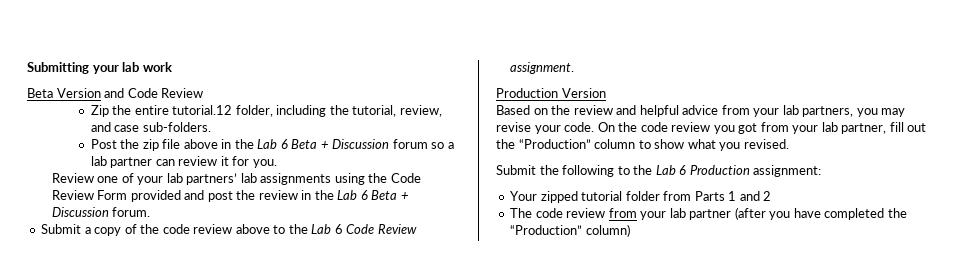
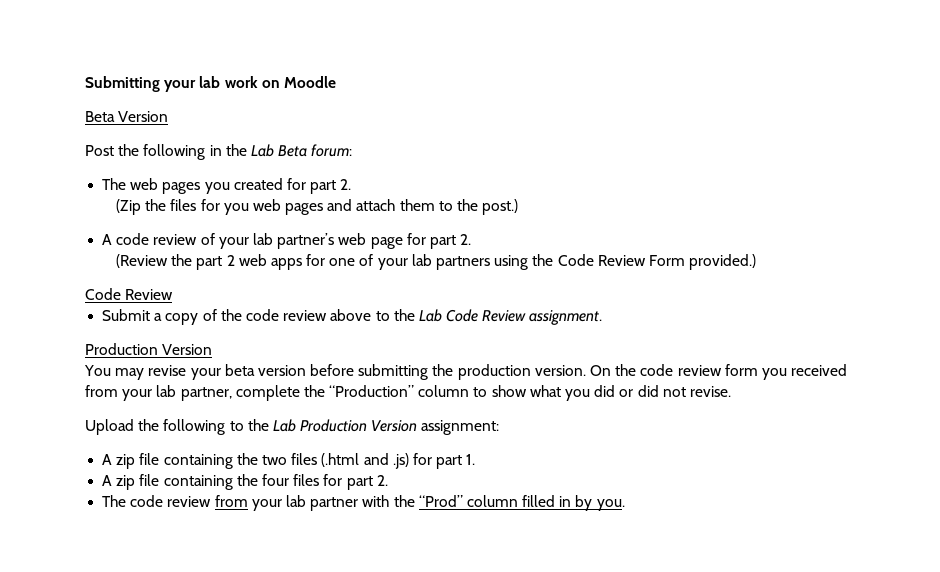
(172, 67) none -> [261,76,336,88] on Moodle
[104,88,204,98] [90,105,442,117] [90,122,211,132] [90,139,454,151] [90,156,277,168] [51,173,94,183] and Code Review // Zip the entire tutorial.12 folder, including the tutorial, review, and case sub-folders. // Post the zip file above in the Lab 6 Beta + Discussion forum so a lab partner can review it for you. // Review -> [85,144,353,160] [102,178,352,194] [115,199,519,215] [102,233,472,249] [115,254,326,270] // Post the following in the Lab Beta forum: // The web pages you created for part 2. // (Zip the files for you web pages and attach them to the post.) // A code review of your lab partner’s web page for part 2. // (Review the part 2 web apps for
[186,173,332,185] partners’ lab assignments -> [436,256,491,270] partners
[130,190,409,202] [51,207,151,217] provided and post the review in the Lab 6 Beta + Discussion forum. -> [689,254,757,270] [85,288,174,300] provided.) // Code Review
[334,224,343,234] 6 -> (442, 315) none
[496,105,906,117] [496,122,595,134] Based on the review and helpful advice from your lab partners, you may revise your code. -> [84,364,586,380] You may revise your beta version before submitting the production version.
[713,123,758,134] you got -> [724,364,848,380] form you received
[889,122,927,132] fill out -> [235,385,300,401] complete
[743,139,789,149] [496,165,536,175] revised. // Submit -> [594,385,731,397] [85,419,134,435] did or did not revise. // Upload
[679,165,750,175] 6 Production -> [300,419,418,432] Production Version
[510,191,772,203] Your zipped tutorial folder from Parts 1 and 2 -> [102,453,476,469] [102,474,388,490] A zip file containing the two files (.html and .js) for part 1. // A zip file containing the four files for part 2.
[734,207,907,220] [510,224,630,237] (after you have completed the “Production” column) -> [362,495,625,511] with the “Prod” column filled in by you.

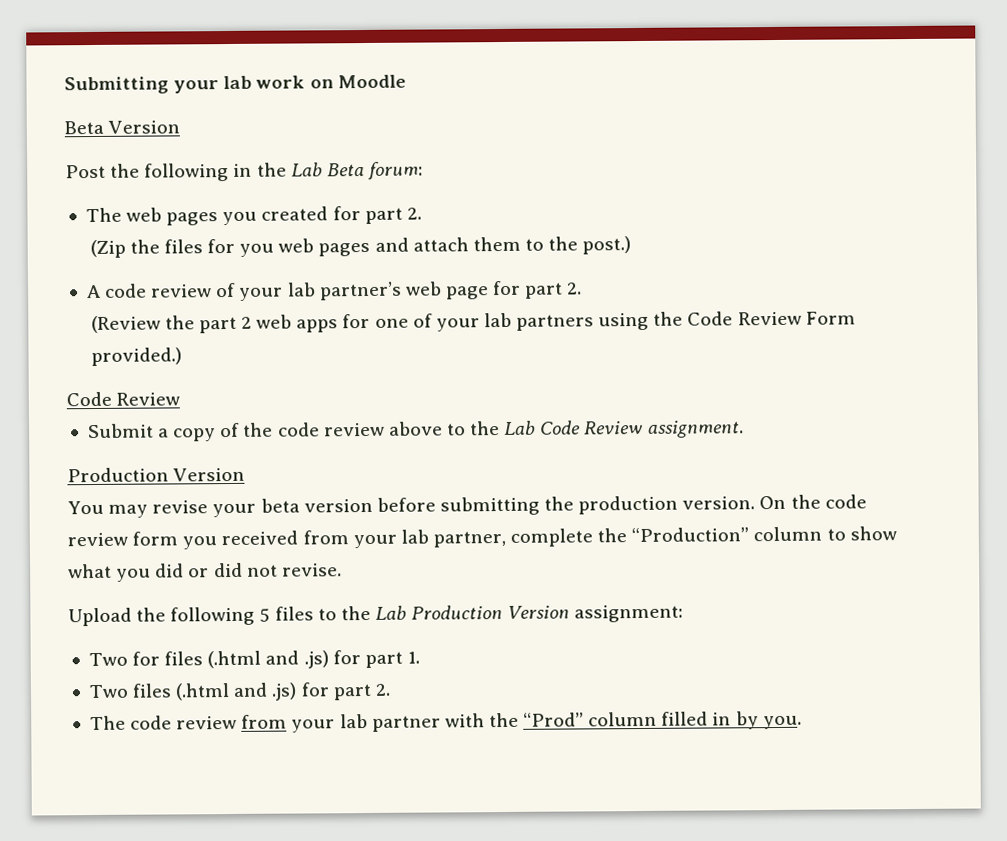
(226, 427) none -> [259,606,314,622] 5 files
[102,453,287,469] A zip file containing the two -> [88,651,161,667] Two for
[102,474,320,490] A zip file containing the four files -> [88,682,298,701] Two files (.html and .js)

